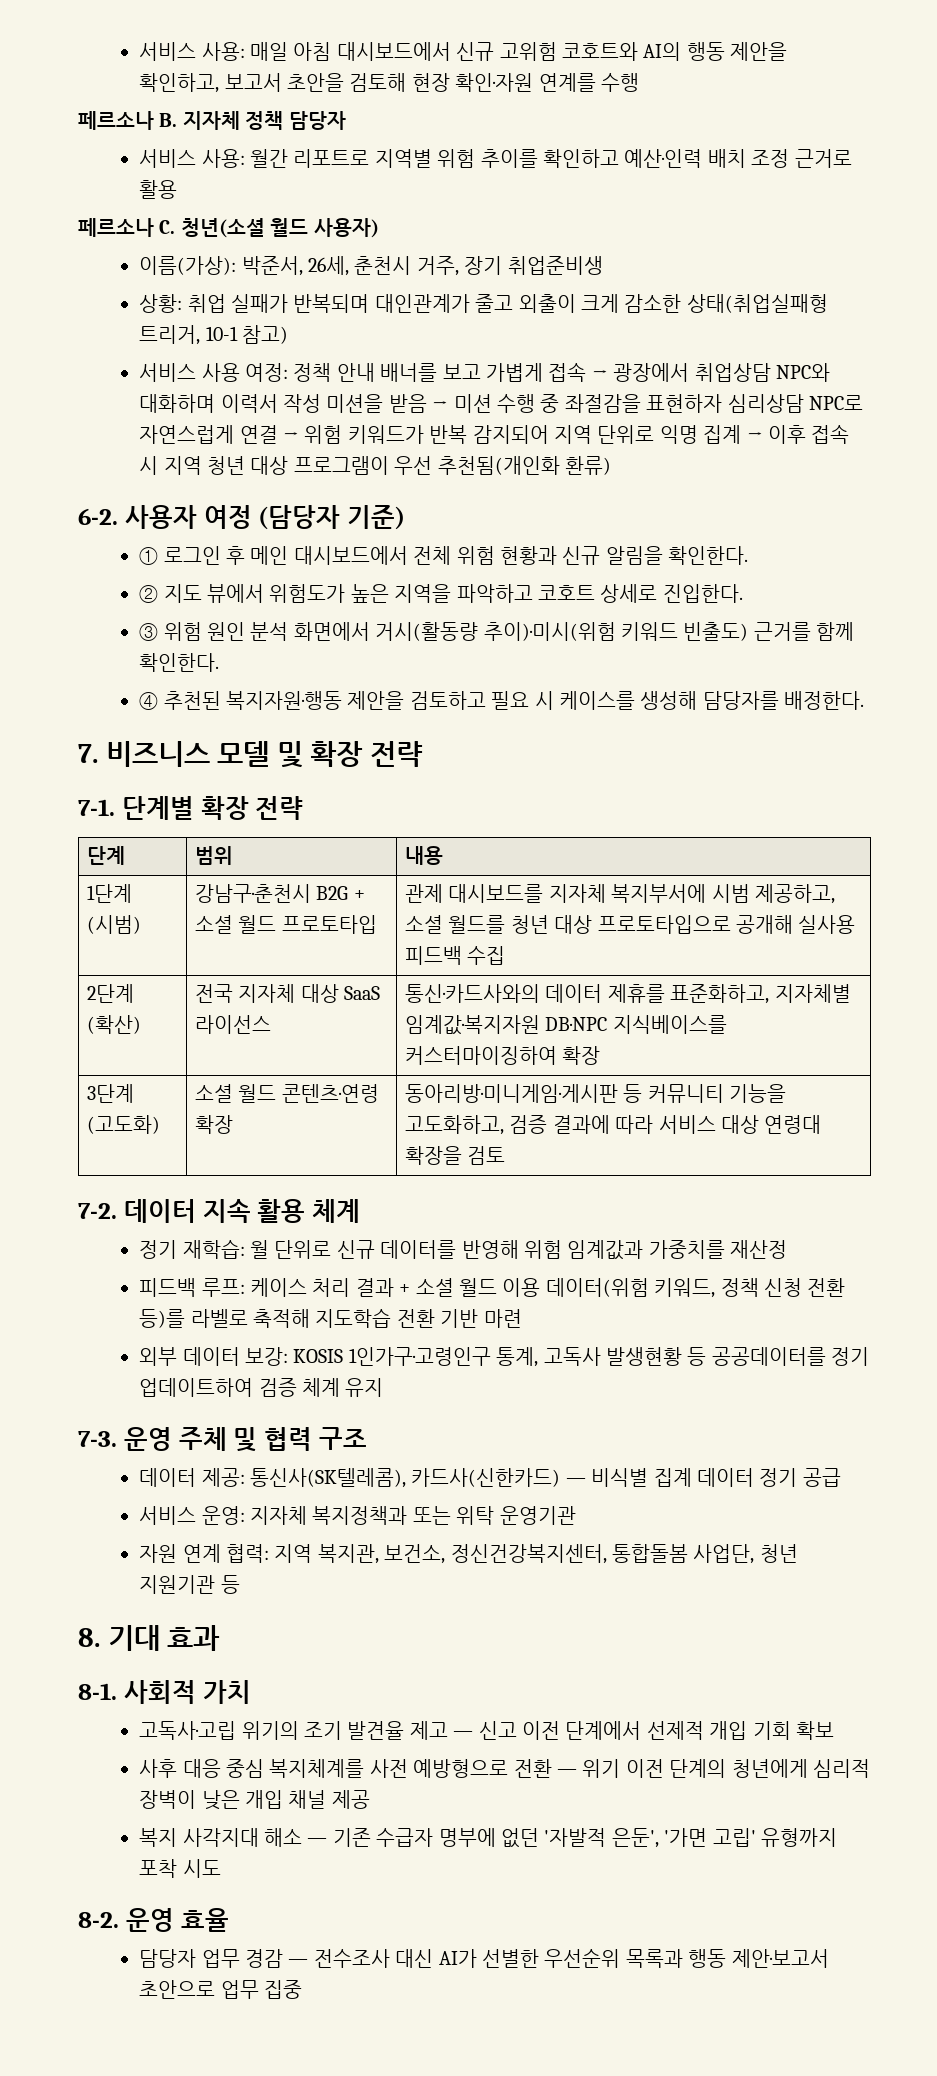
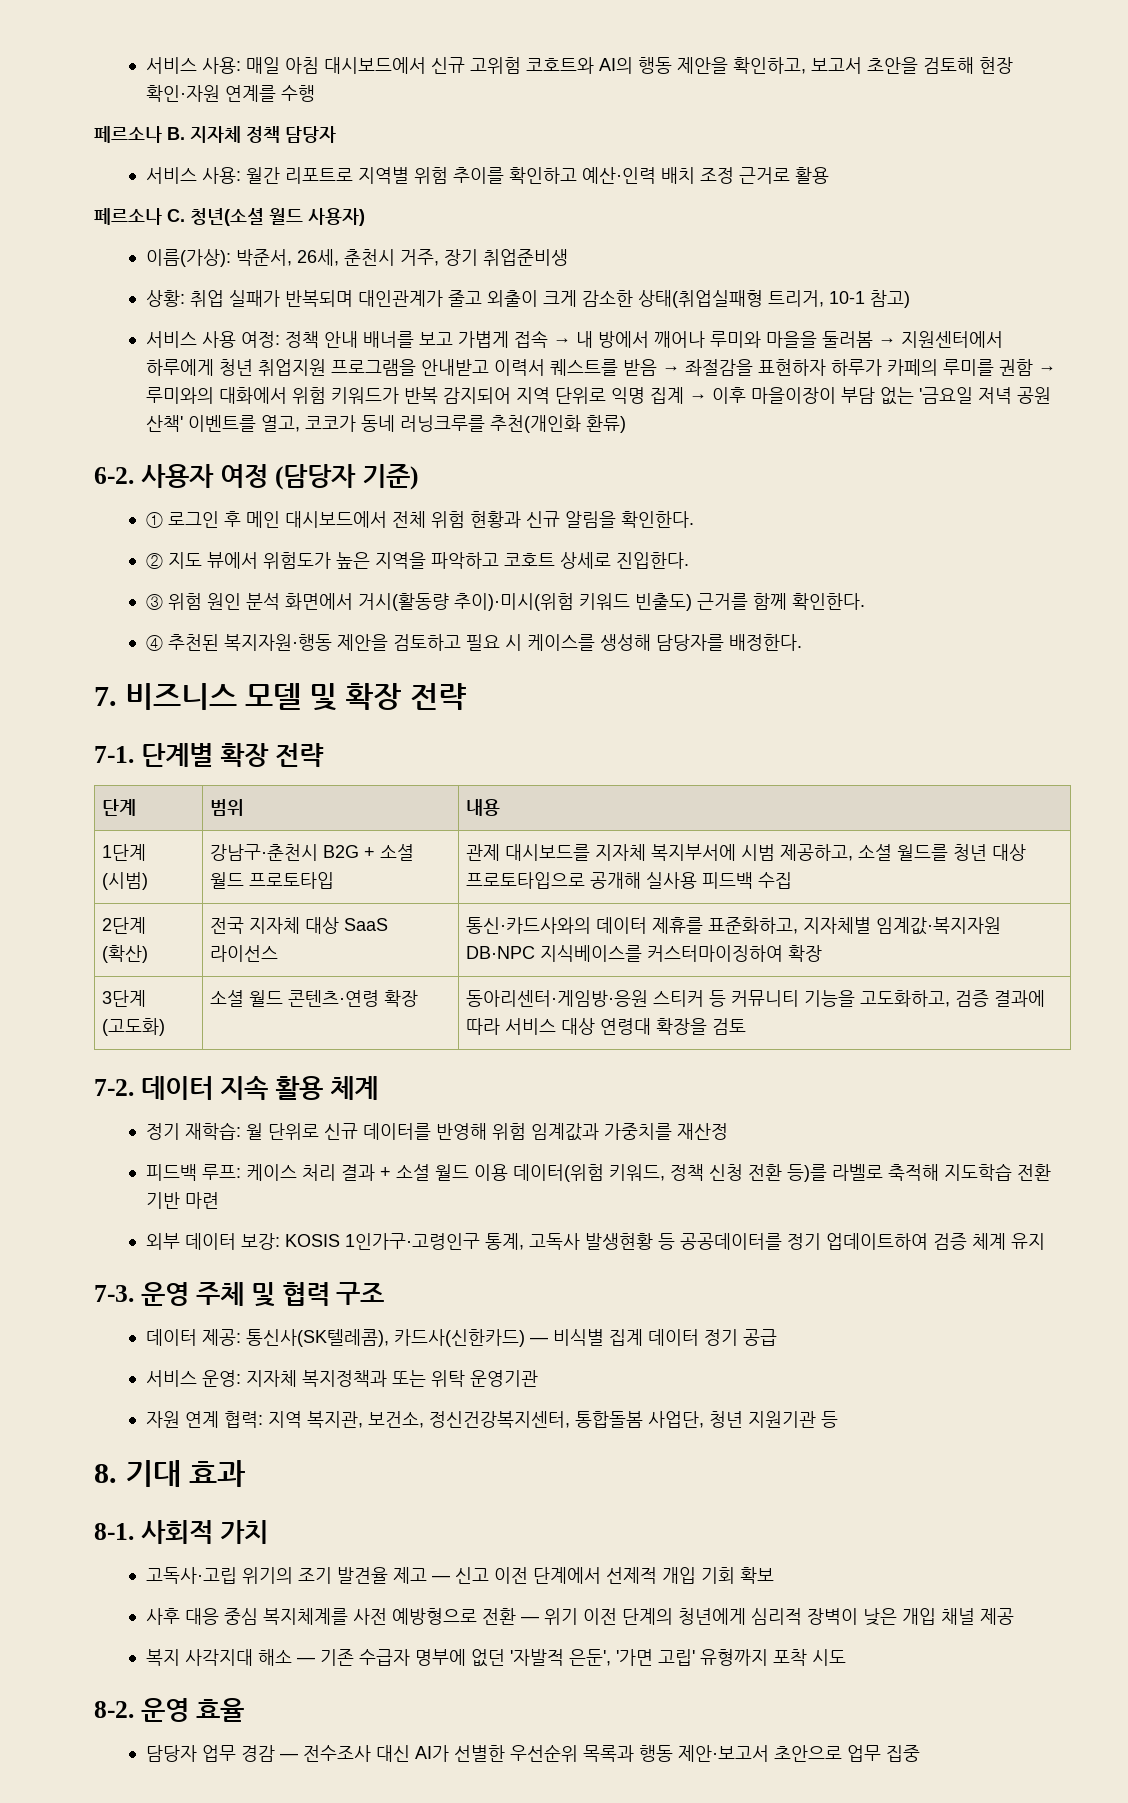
[613,363,831,382] [139,394,864,413] [139,425,300,444] 광장에서 취업상담 NPC와 대화하며 이력서 작성 미션을 받음 → 미션 수행 중 좌절감을 표현하자 심리상담 NPC로 자연스럽게 연결 → -> [575,331,1003,348] [145,359,1056,376] [145,387,287,404] 내 방에서 깨어나 루미와 마을을 둘러봄 → 지원센터에서 하루에게 청년 취업지원 프로그램을 안내받고 이력서 퀘스트를 받음 → 좌절감을 표현하자 하루가 카페의 루미를 권함 → 루미와의 대화에서
[811,424,850,444] [139,456,560,475] 접속 시 지역 청년 대상 프로그램이 우선 추천됨(개인화 -> [750,387,1051,405] [145,415,581,433] 마을이장이 부담 없는 '금요일 저녁 공원 산책' 이벤트를 열고, 코코가 동네 러닝크루를 추천(개인화
[405,1084,619,1103] 동아리방·미니게임·게시판 -> [465,990,704,1007] 동아리센터·게임방·응원 스티커

